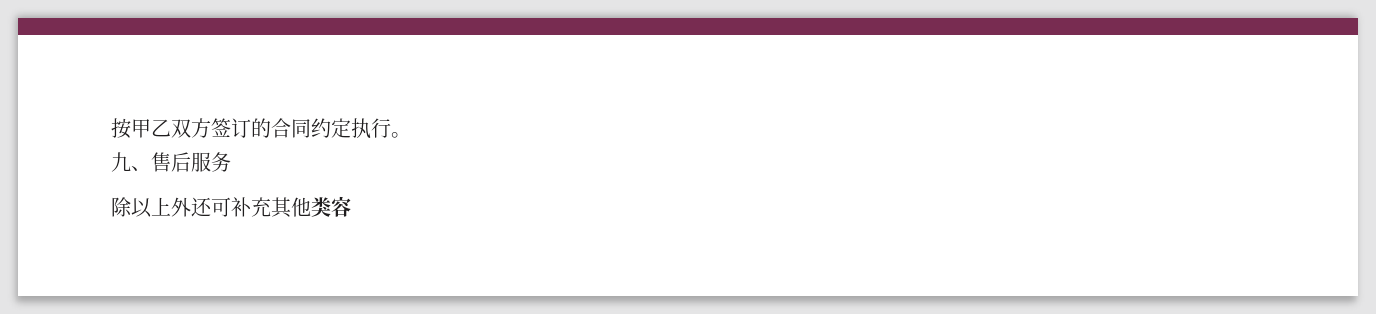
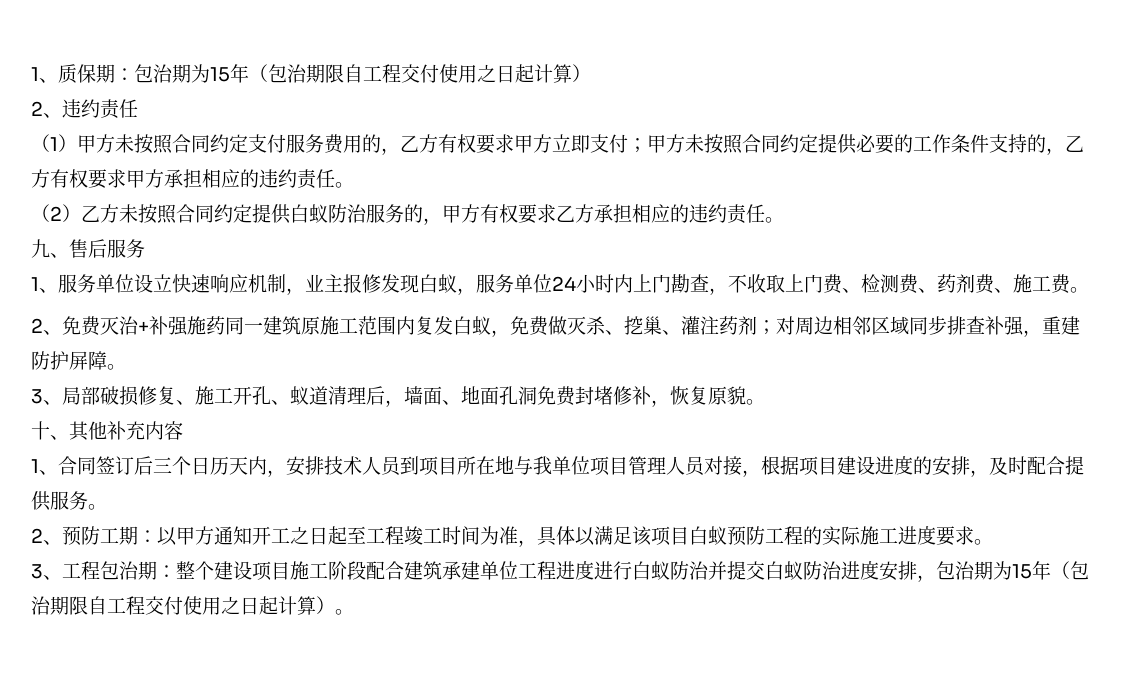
[111,118,411,139] [111,152,231,172] [111,196,351,218] 按甲乙双方签订的合同约定执行。 // 九、售后服务 // 除以上外还可补充其他类容 -> [31,64,591,83] [31,99,138,119] [31,134,1084,155] [31,169,354,189] [31,204,784,225] [31,239,145,258] [31,274,1089,295] [31,316,1080,337] [31,351,126,370] [31,386,765,407] [31,421,183,441] [31,456,1084,477] [31,491,107,511] [31,526,993,547] [31,561,1089,582] [31,596,354,615] 1、质保期：包治期为15年（包治期限自工程交付使用之日起计算） // 2、违约责任 // （1）甲方未按照合同约定支付服务费用的，乙方有权要求甲方立即支付；甲方未按照合同约定提供必要的工作条件支持的，乙方有权要求甲方承担相应的违约责任。 // （2）乙方未按照合同约定提供白蚁防治服务的，甲方有权要求乙方承担相应的违约责任。 // 九、售后服务 // 1、服务单位设立快速响应机制，业主报修发现白蚁，服务单位24小时内上门勘查，不收取上门费、检测费、药剂费、施工费。 // 2、免费灭治+补强施药同一建筑原施工范围内复发白蚁，免费做灭杀、挖巢、灌注药剂；对周边相邻区域同步排查补强，重建防护屏障。 // 3、局部破损修复、施工开孔、蚁道清理后，墙面、地面孔洞免费封堵修补，恢复原貌。 // 十、其他补充内容 // 1、合同签订后三个日历天内，安排技术人员到项目所在地与我单位项目管理人员对接，根据项目建设进度的安排，及时配合提供服务。 // 2、预防工期：以甲方通知开工之日起至工程竣工时间为准，具体以满足该项目白蚁预防工程的实际施工进度要求。 // 3、工程包治期：整个建设项目施工阶段配合建筑承建单位工程进度进行白蚁防治并提交白蚁防治进度安排，包治期为15年（包治期限自工程交付使用之日起计算）。

